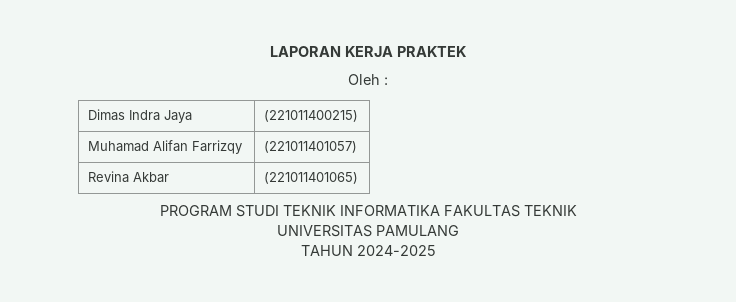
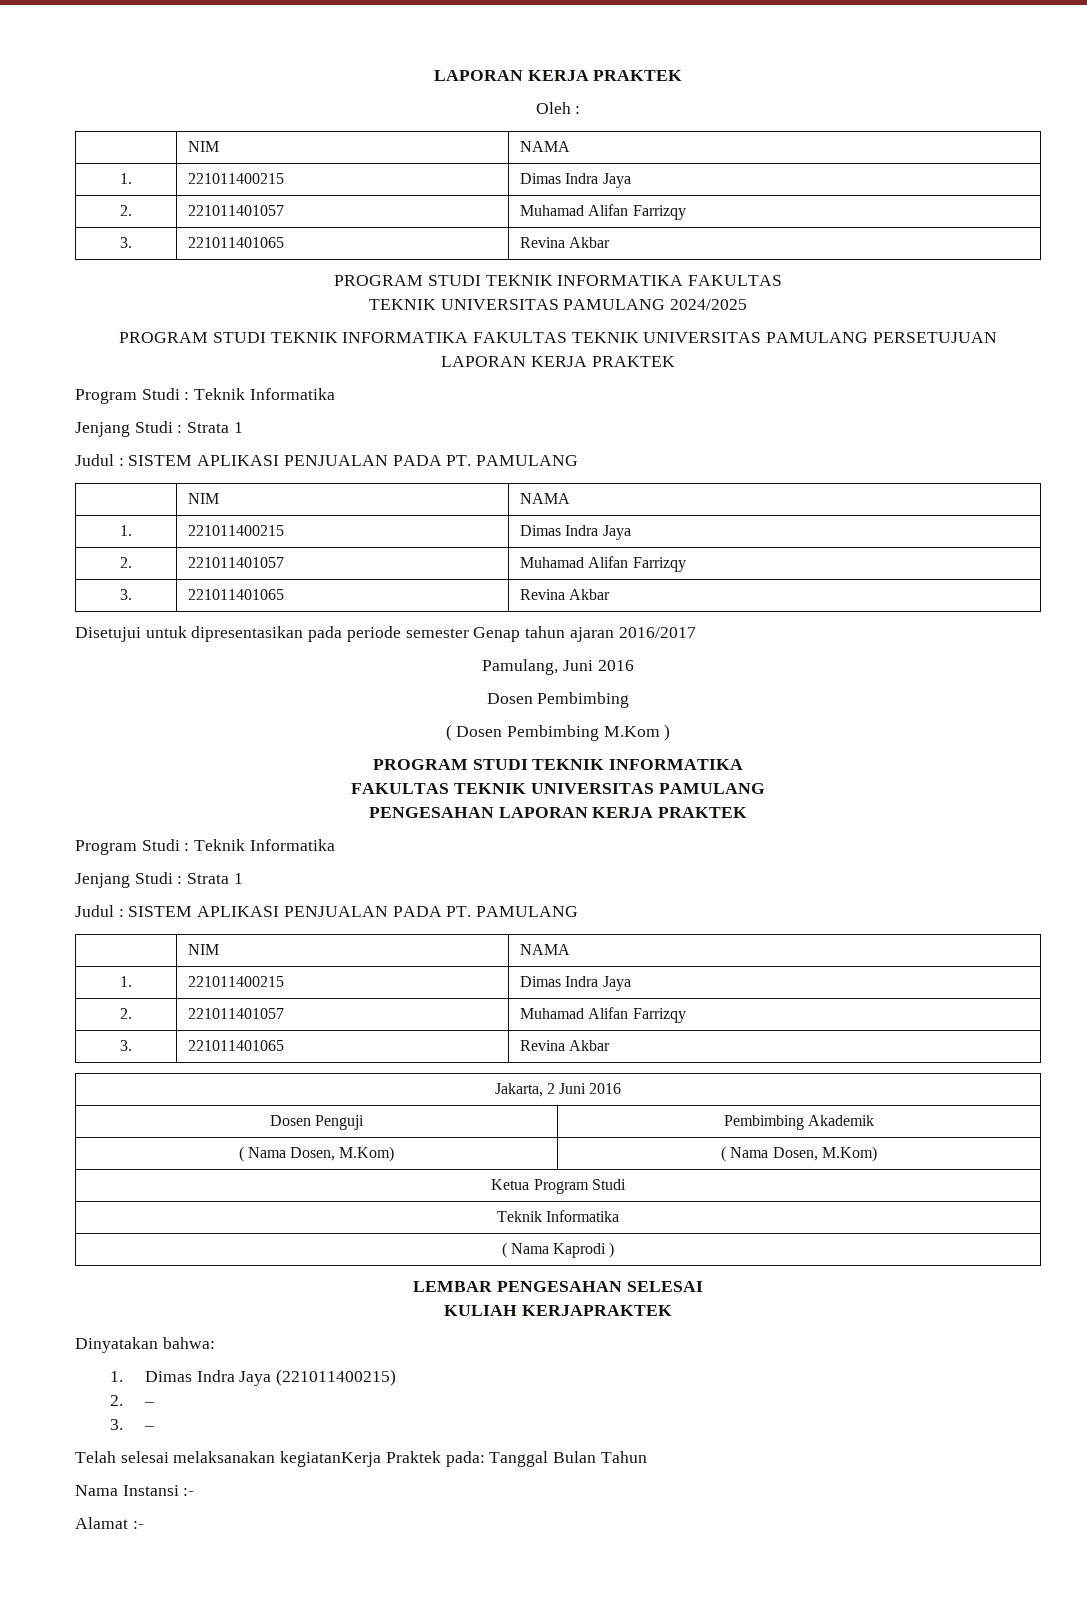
[88,109,193,123] [264,110,359,122] [88,140,243,154] [264,141,358,153] [88,171,170,183] [264,172,359,184] Dimas Indra Jaya | (221011400215) // Muhamad Alifan Farrizqy | (221011401057) // Revina Akbar | (221011401065) -> [187,141,219,152] [519,141,570,152] [120,173,132,184] [187,173,284,184] [519,173,631,188] [120,205,132,216] [187,205,284,216] [519,204,686,220] [120,237,132,248] [187,237,284,248] [519,237,611,248] [334,275,782,286] [368,299,748,310] | NIM | NAMA // 1. | 221011400215 | Dimas Indra Jaya // 2. | 221011401057 | Muhamad Alifan Farrizqy // 3. | 221011401065 | Revina Akbar // PROGRAM STUDI TEKNIK INFORMATIKA FAKULTAS // TEKNIK UNIVERSITAS PAMULANG 2024/2025
[277,225,459,237] [300,245,436,256] // UNIVERSITAS PAMULANG // TAHUN 2024-2025 -> [643,332,997,343] [441,356,675,367] [75,388,335,404] [75,421,243,437] [75,454,579,466] [187,493,219,504] [519,493,570,504] [120,525,132,536] [187,525,284,536] [519,525,631,540] [120,557,132,568] [187,557,284,568] [519,556,686,572] [120,589,132,600] [187,589,284,600] [519,589,611,600] [75,626,696,642] [482,659,634,675] [486,692,630,708] [445,724,671,741] [372,759,744,770] [351,783,765,794] [368,807,748,818] [75,839,335,855] [75,872,243,888] [75,905,579,917] [187,944,219,955] [519,944,570,955] [120,976,132,987] [187,976,284,987] [519,976,631,991] [120,1008,132,1019] [187,1008,284,1019] [519,1007,686,1023] [120,1040,132,1051] [187,1040,284,1051] [519,1040,611,1051] [494,1083,622,1097] [269,1115,365,1130] [723,1115,875,1130] [238,1146,395,1162] [721,1146,877,1162] [491,1179,626,1194] [496,1210,620,1222] [501,1242,615,1258] [413,1281,703,1292] [444,1305,672,1316] [75,1337,215,1353] [109,1369,397,1386] [109,1395,154,1406] [109,1419,154,1430] [75,1451,647,1467] [75,1485,195,1496] [75,1517,144,1529] UNIVERSITAS PAMULANG PERSETUJUAN LAPORAN KERJA PRAKTEK // Program Studi : Teknik Informatika // Jenjang Studi : Strata 1 // Judul : SISTEM APLIKASI PENJUALAN PADA PT. PAMULANG // | NIM | NAMA // 1. | 221011400215 | Dimas Indra Jaya // 2. | 221011401057 | Muhamad Alifan Farrizqy // 3. | 221011401065 | Revina Akbar // Disetujui untuk dipresentasikan pada periode semester Genap tahun ajaran 2016/2017 // Pamulang, Juni 2016 // Dosen Pembimbing // ( Dosen Pembimbing M.Kom ) // PROGRAM STUDI TEKNIK INFORMATIKA // FAKULTAS TEKNIK UNIVERSITAS PAMULANG // PENGESAHAN LAPORAN KERJA PRAKTEK // Program Studi : Teknik Informatika // Jenjang Studi : Strata 1 // Judul : SISTEM APLIKASI PENJUALAN PADA PT. PAMULANG // | NIM | NAMA // 1. | 221011400215 | Dimas Indra Jaya // 2. | 221011401057 | Muhamad Alifan Farrizqy // 3. | 221011401065 | Revina Akbar // Jakarta, 2 Juni 2016 // Dosen Penguji | Pembimbing Akademik // ( Nama Dosen, M.Kom) | ( Nama Dosen, M.Kom) // Ketua Program Studi // Teknik Informatika // ( Nama Kaprodi ) // LEMBAR PENGESAHAN SELESAI // KULIAH KERJAPRAKTEK // Dinyatakan bahwa: // 1. Dimas Indra Jaya (221011400215) // 2. – // 3. – // Telah selesai melaksanakan kegiatanKerja Praktek pada: Tanggal Bulan Tahun // Nama Instansi :- // Alamat :-

